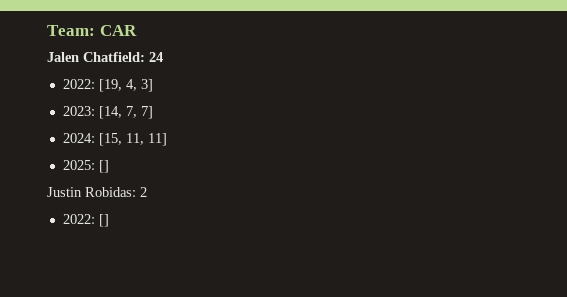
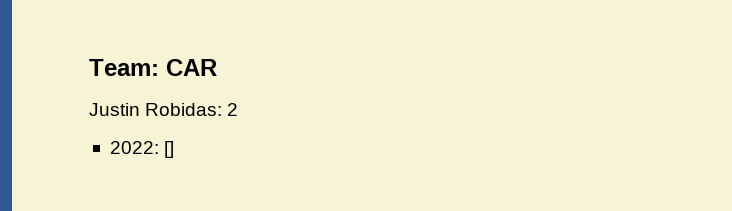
[47,52,163,62] [62,79,153,92] [62,106,153,119] [62,133,167,146] [62,160,109,173] // Jalen Chatfield: 24 // 2022: [19, 4, 3] // 2023: [14, 7, 7] // 2024: [15, 11, 11] // 2025: [] -> (217, 67) none

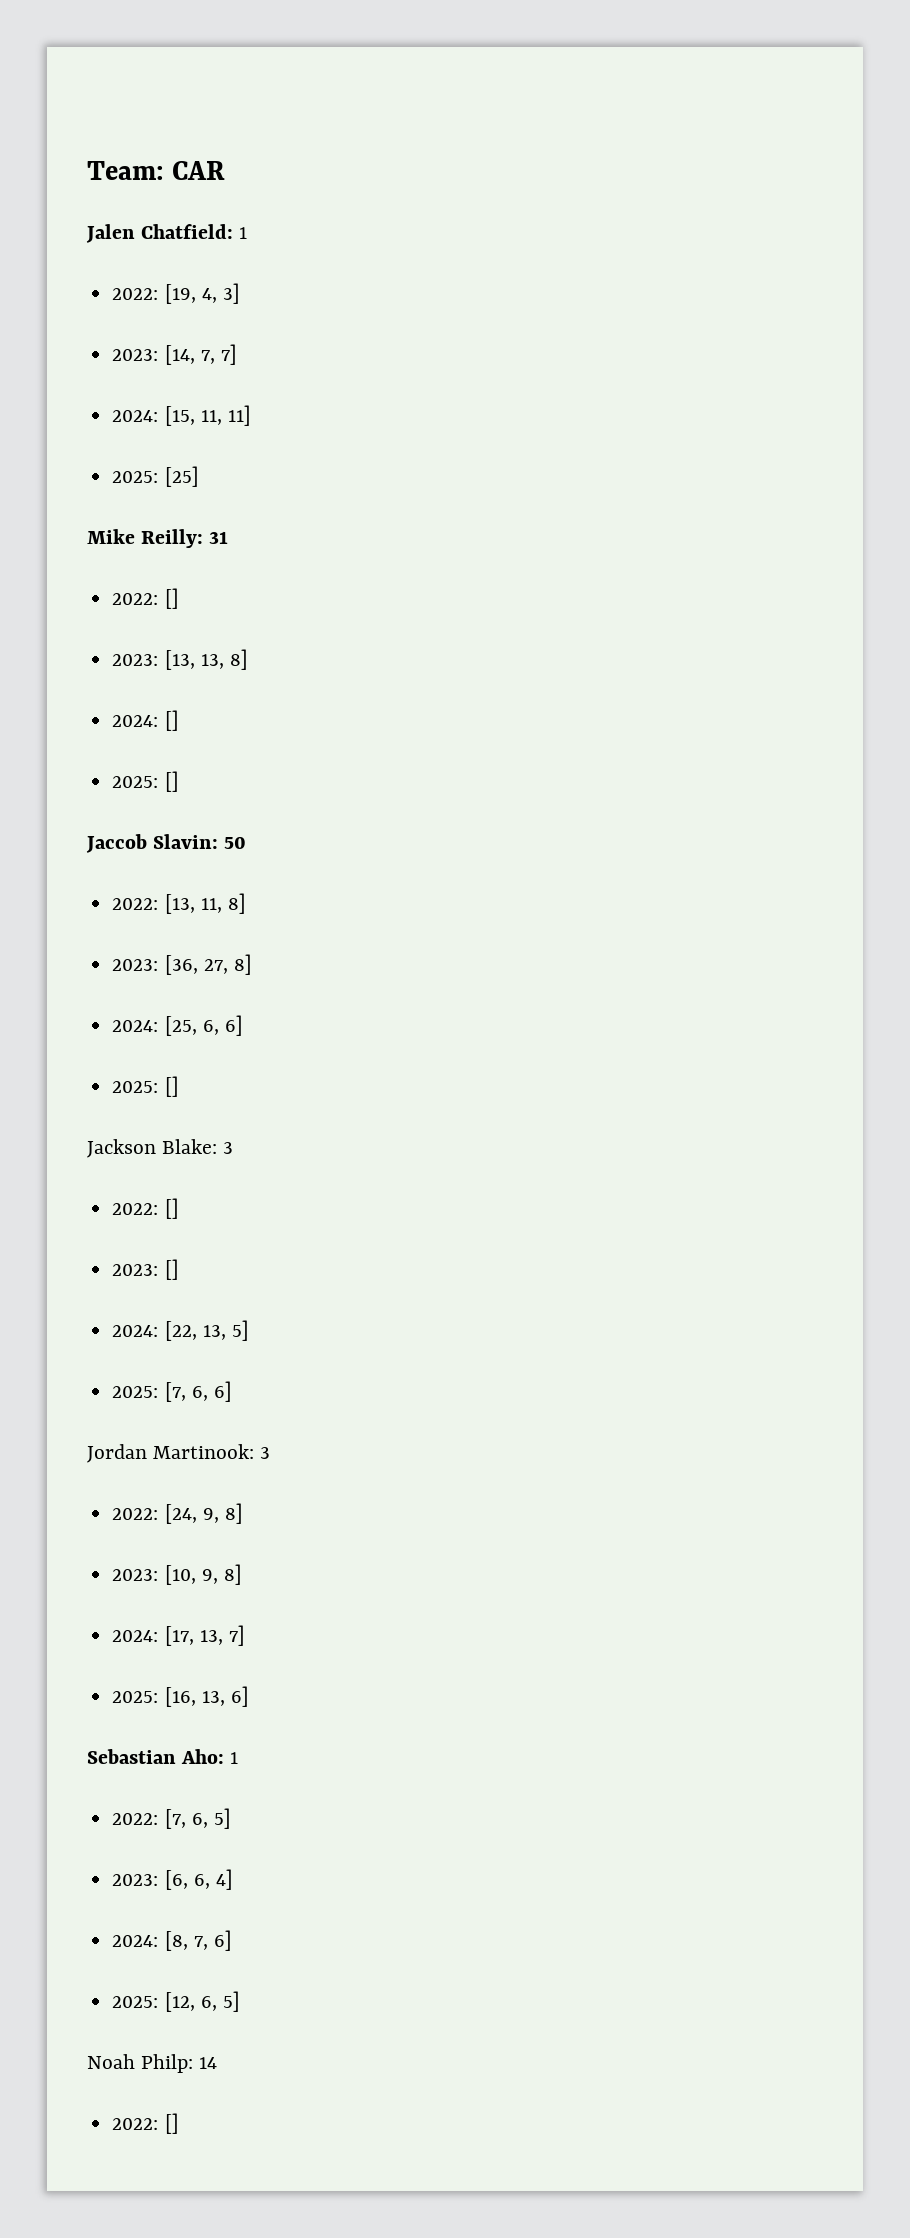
[89,103,239,116] Justin Robidas: 2 -> [86,224,248,243] [112,283,240,304] [112,344,237,365] [112,405,251,426] [112,466,199,487] [87,529,229,548] [112,588,179,609] [112,649,248,670] [112,710,179,731] [112,771,179,792] [86,834,247,853] [112,893,246,914] [112,954,252,975] [112,1015,243,1036] [112,1076,179,1097] [87,1139,234,1158] [112,1198,179,1219] [112,1259,179,1280] [112,1320,249,1341] [112,1381,232,1402] [87,1444,271,1463] [112,1503,243,1524] [112,1564,242,1585] [112,1625,245,1646] [112,1686,249,1707] [87,1749,239,1764] [112,1808,231,1829] [112,1869,233,1890] [112,1930,232,1951] [112,1991,240,2012] [87,2054,218,2073] Jalen Chatfield: 1 // 2022: [19, 4, 3] // 2023: [14, 7, 7] // 2024: [15, 11, 11] // 2025: [25] // Mike Reilly: 31 // 2022: [] // 2023: [13, 13, 8] // 2024: [] // 2025: [] // Jaccob Slavin: 50 // 2022: [13, 11, 8] // 2023: [36, 27, 8] // 2024: [25, 6, 6] // 2025: [] // Jackson Blake: 3 // 2022: [] // 2023: [] // 2024: [22, 13, 5] // 2025: [7, 6, 6] // Jordan Martinook: 3 // 2022: [24, 9, 8] // 2023: [10, 9, 8] // 2024: [17, 13, 7] // 2025: [16, 13, 6] // Sebastian Aho: 1 // 2022: [7, 6, 5] // 2023: [6, 6, 4] // 2024: [8, 7, 6] // 2025: [12, 6, 5] // Noah Philp: 14

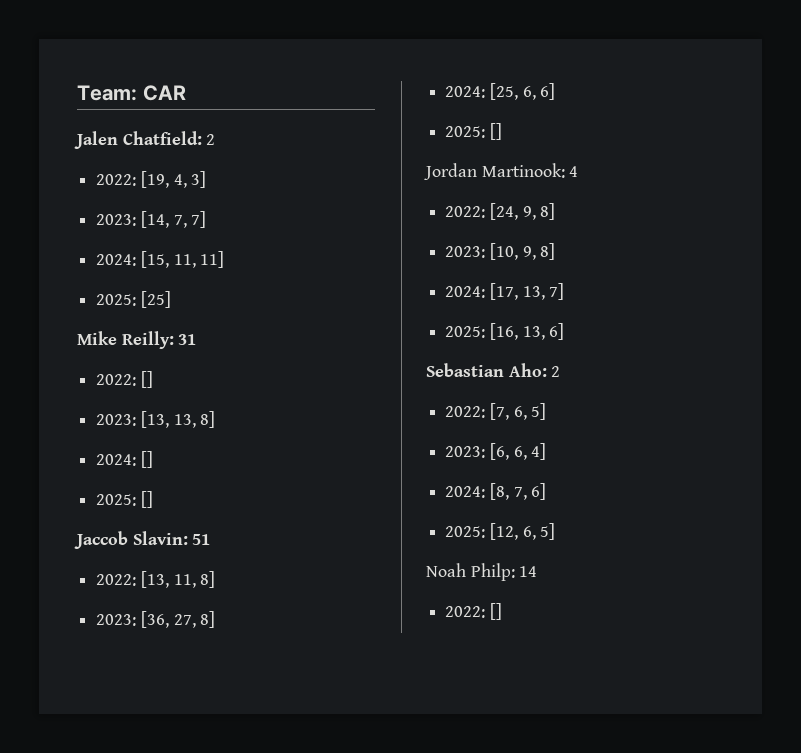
[239,227,248,239] 1 -> [206,134,216,145] 2
[224,836,247,849] 50 -> [192,534,211,545] 51
[87,1139,234,1158] [112,1198,179,1219] [112,1259,179,1280] [112,1320,249,1341] [112,1381,232,1402] // Jackson Blake: 3 // 2022: [] // 2023: [] // 2024: [22, 13, 5] // 2025: [7, 6, 6] -> (502, 131) none
[260,1447,271,1459] 3 -> [569,166,579,177] 4
[230,1752,239,1764] 1 -> [551,366,561,377] 2

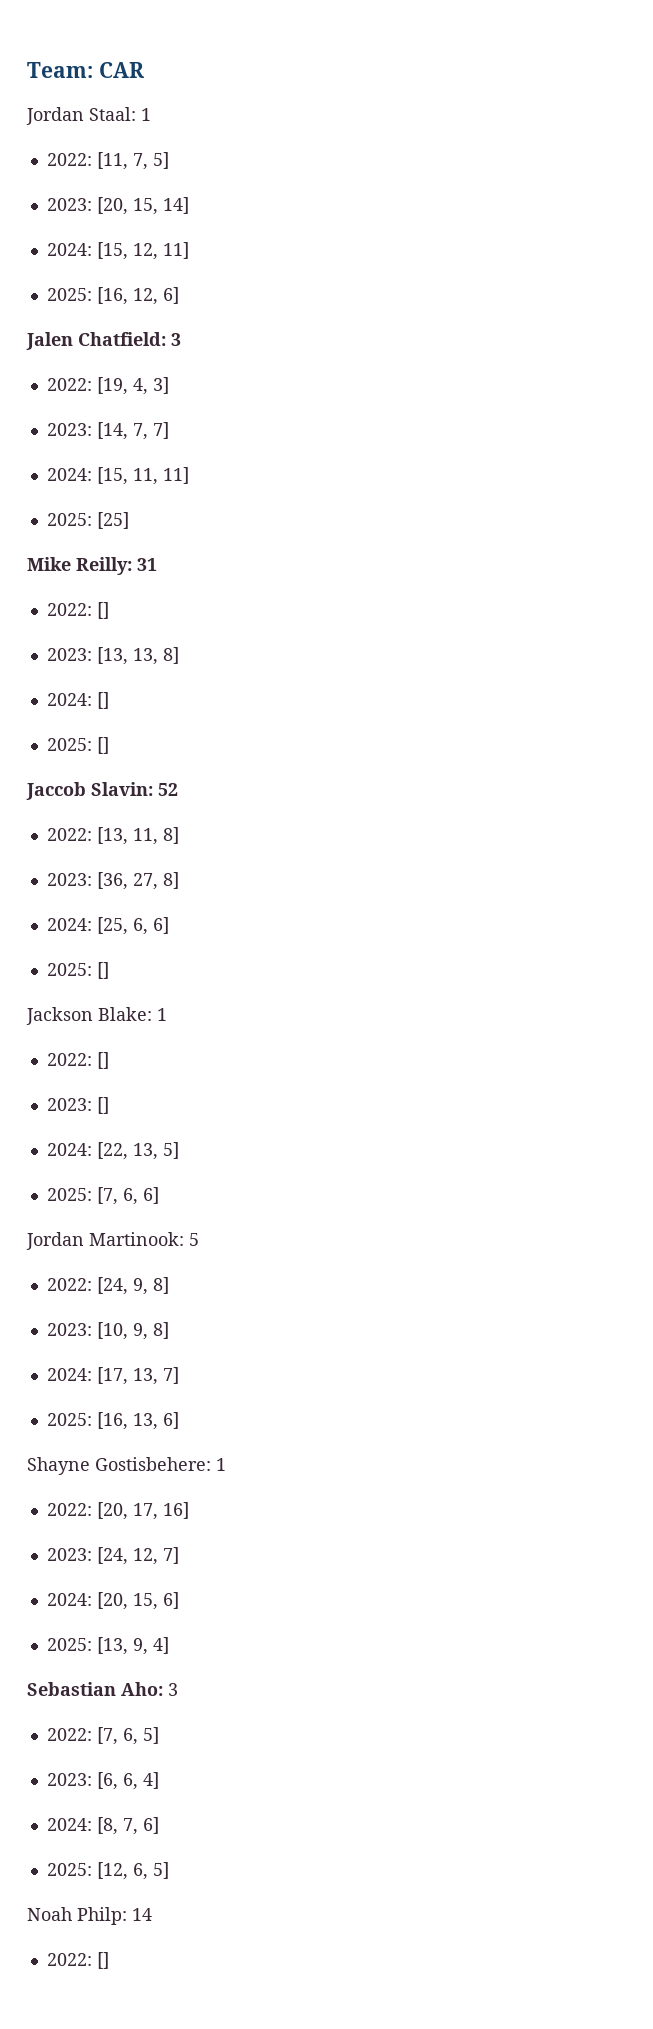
(186, 93) none -> [26,107,151,125] [46,152,169,170] [46,197,189,215] [46,242,189,260] [46,287,179,305] // Jordan Staal: 1 // 2022: [11, 7, 5] // 2023: [20, 15, 14] // 2024: [15, 12, 11] // 2025: [16, 12, 6]
[206,134,216,145] 2 -> [171,333,181,346] 3
[192,534,211,545] 51 -> [158,783,178,796] 52
(502, 131) none -> [26,1007,167,1025] [46,1052,109,1069] [46,1097,109,1114] [46,1142,179,1160] [46,1187,159,1205] // Jackson Blake: 1 // 2022: [] // 2023: [] // 2024: [22, 13, 5] // 2025: [7, 6, 6]
[569,166,579,177] 4 -> [189,1233,199,1246] 5
(565, 331) none -> [27,1457,226,1475] [46,1502,189,1520] [46,1547,179,1565] [46,1592,179,1610] [46,1637,169,1655] // Shayne Gostisbehere: 1 // 2022: [20, 17, 16] // 2023: [24, 12, 7] // 2024: [20, 15, 6] // 2025: [13, 9, 4]
[551,366,561,377] 2 -> [168,1683,178,1696] 3

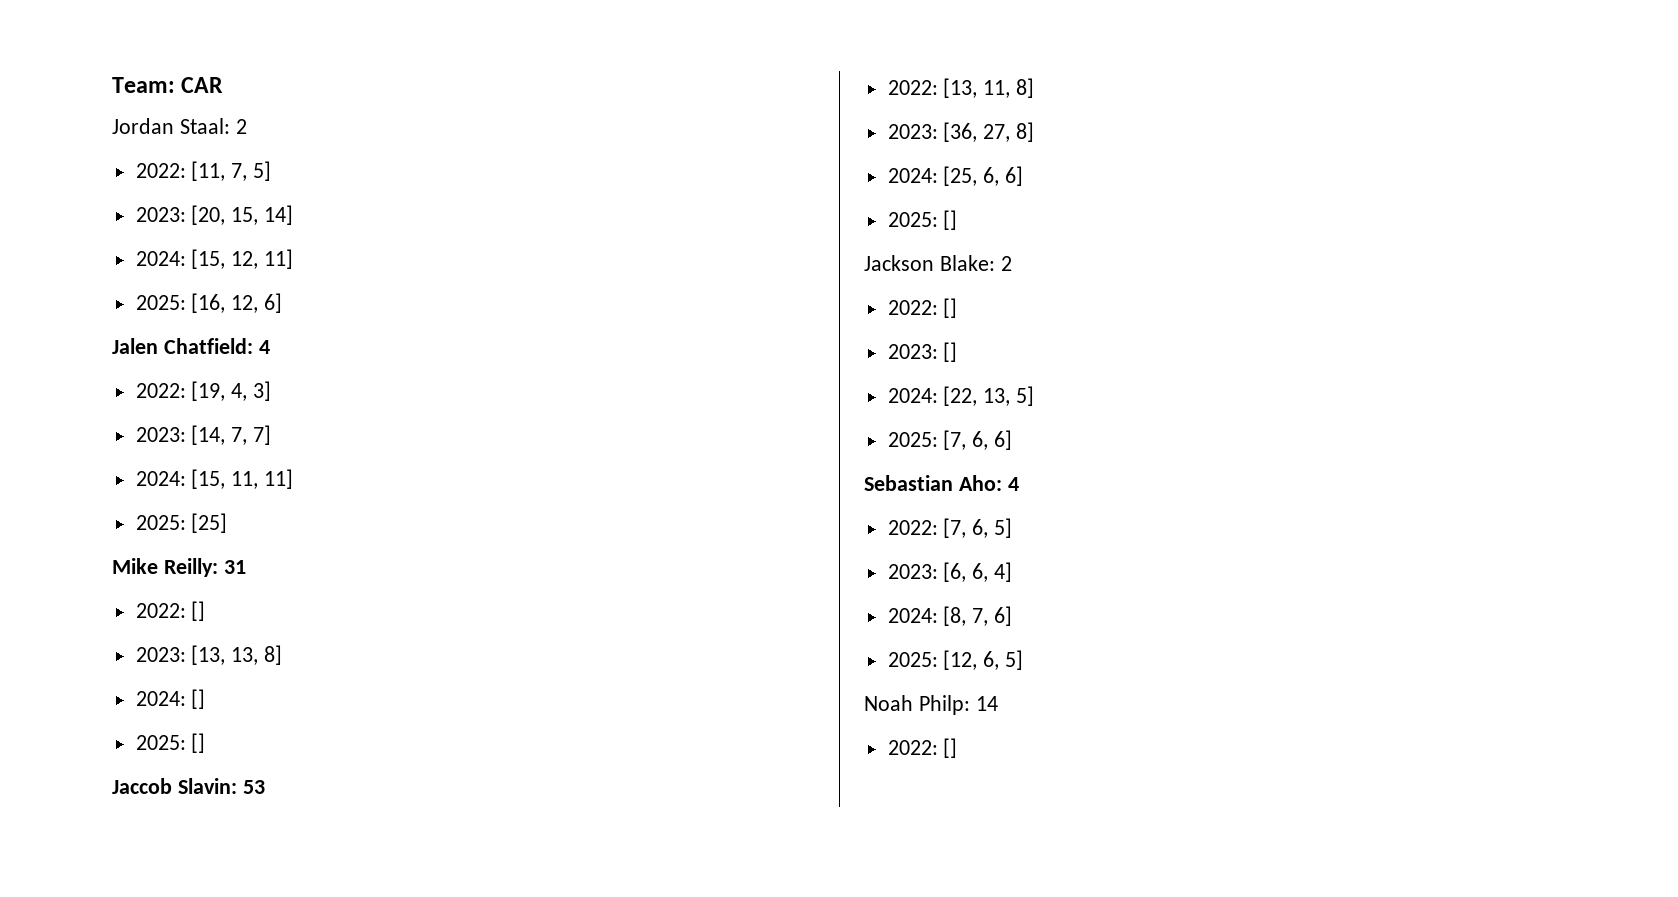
[141,108,151,121] 1 -> [235,119,247,134] 2
[171,333,181,346] 3 -> [258,340,270,354] 4
[158,783,178,796] 52 -> [242,780,265,794] 53
[157,1008,167,1021] 1 -> [1000,256,1012,271] 2
[26,1232,199,1250] [46,1277,169,1295] [46,1322,169,1340] [46,1367,179,1385] [46,1412,179,1430] [27,1457,226,1475] [46,1502,189,1520] [46,1547,179,1565] [46,1592,179,1610] [46,1637,169,1655] // Jordan Martinook: 5 // 2022: [24, 9, 8] // 2023: [10, 9, 8] // 2024: [17, 13, 7] // 2025: [16, 13, 6] // Shayne Gostisbehere: 1 // 2022: [20, 17, 16] // 2023: [24, 12, 7] // 2024: [20, 15, 6] // 2025: [13, 9, 4] -> (1013, 440) none
[168,1683,178,1696] 3 -> [1007,477,1019,491] 4

